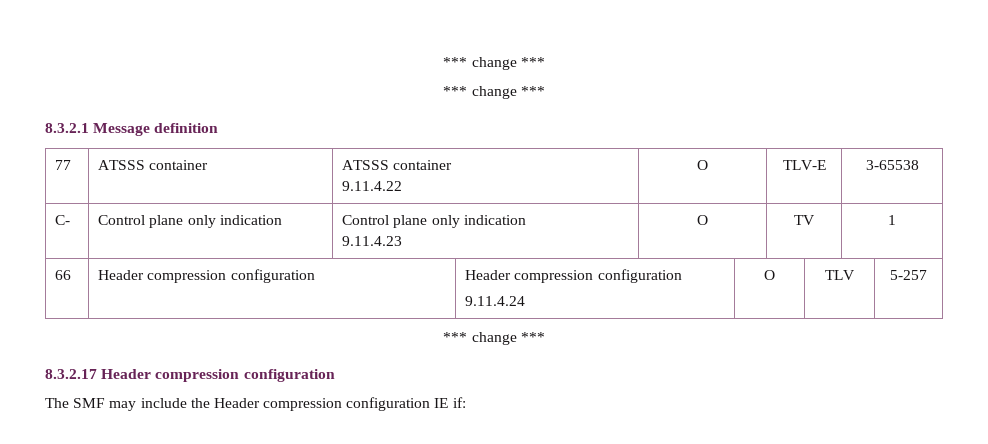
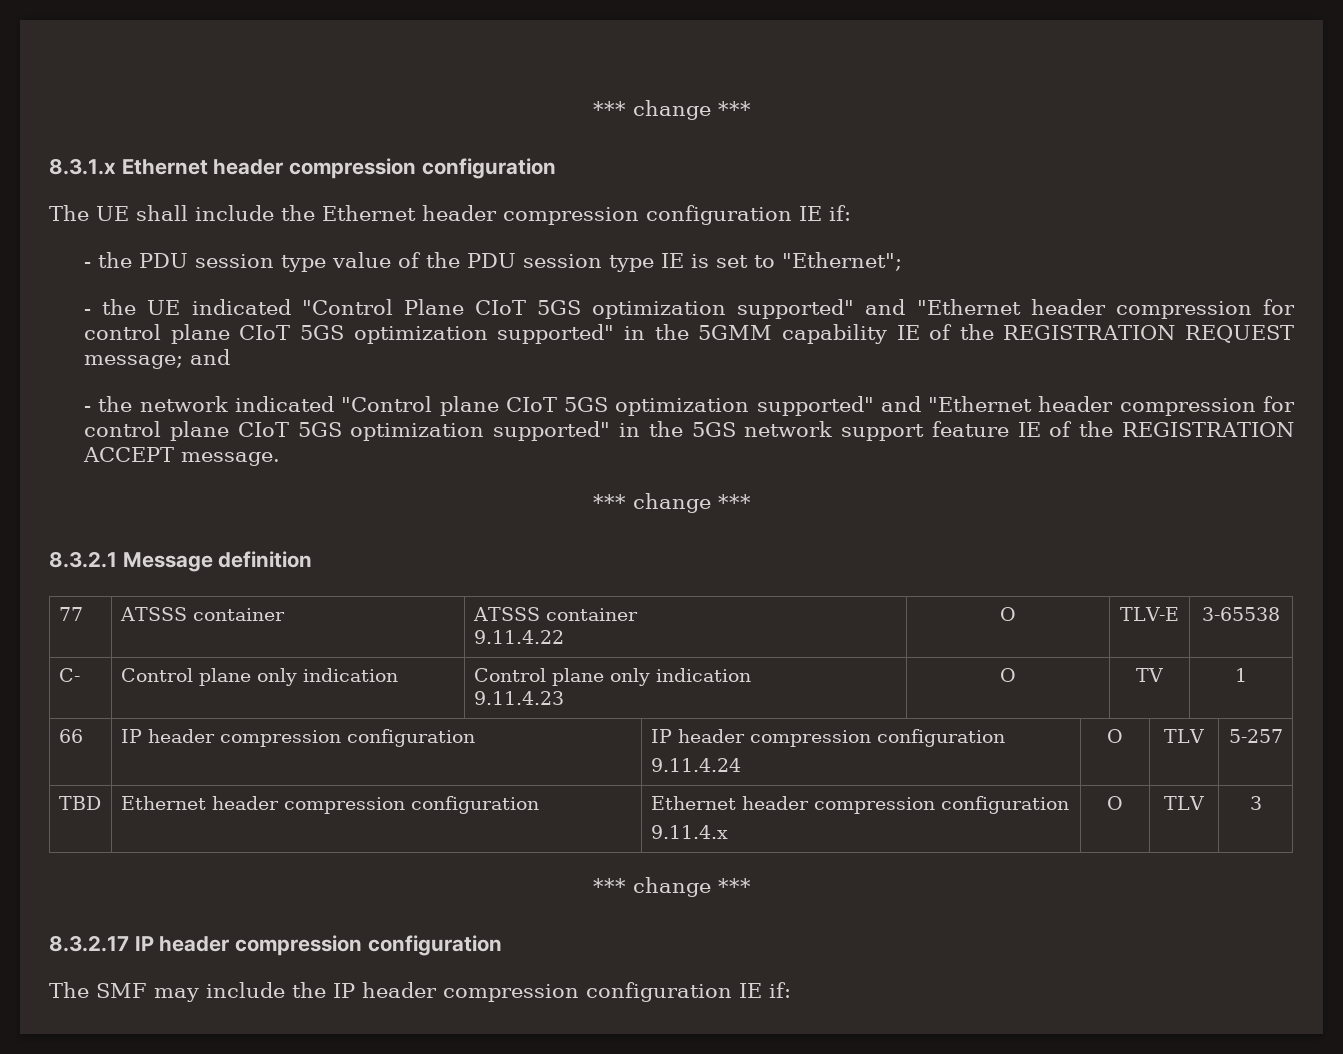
[443,57,545,70] *** change *** -> [592,100,751,120] [49,158,556,179] [49,205,851,225] [84,252,903,272] [84,299,1295,319] [84,324,1294,344] [84,349,231,369] [84,396,1295,416] [84,421,1295,441] [83,447,281,466] *** change *** // 8.3.1.x Ethernet header compression configuration // The UE shall include the Ethernet header compression configuration IE if: // - the PDU session type value of the PDU session type IE is set to "Ethernet"; // - the UE indicated "Control Plane CIoT 5GS optimization supported" and "Ethernet header compression for control plane CIoT 5GS optimization supported" in the 5GMM capability IE of the REGISTRATION REQUEST message; and // - the network indicated "Control plane CIoT 5GS optimization supported" and "Ethernet header compression for control plane CIoT 5GS optimization supported" in the 5GS network support feature IE of the REGISTRATION ACCEPT message.
[98,269,315,283] [465,270,512,280] Header compression configuration | Header -> [120,729,475,747] [650,729,745,743] IP header compression configuration | IP header
(927, 275) none -> [58,796,101,810] [120,796,539,814] [650,796,1069,814] [650,825,728,839] [1107,796,1123,810] [1164,796,1205,810] [1249,796,1262,810] // TBD | Ethernet header compression configuration | Ethernet header compression configuration // 9.11.4.x | O | TLV | 3
[101,369,152,379] Header -> [134,936,230,952] IP header
[213,398,260,408] Header -> [333,982,437,998] IP header

